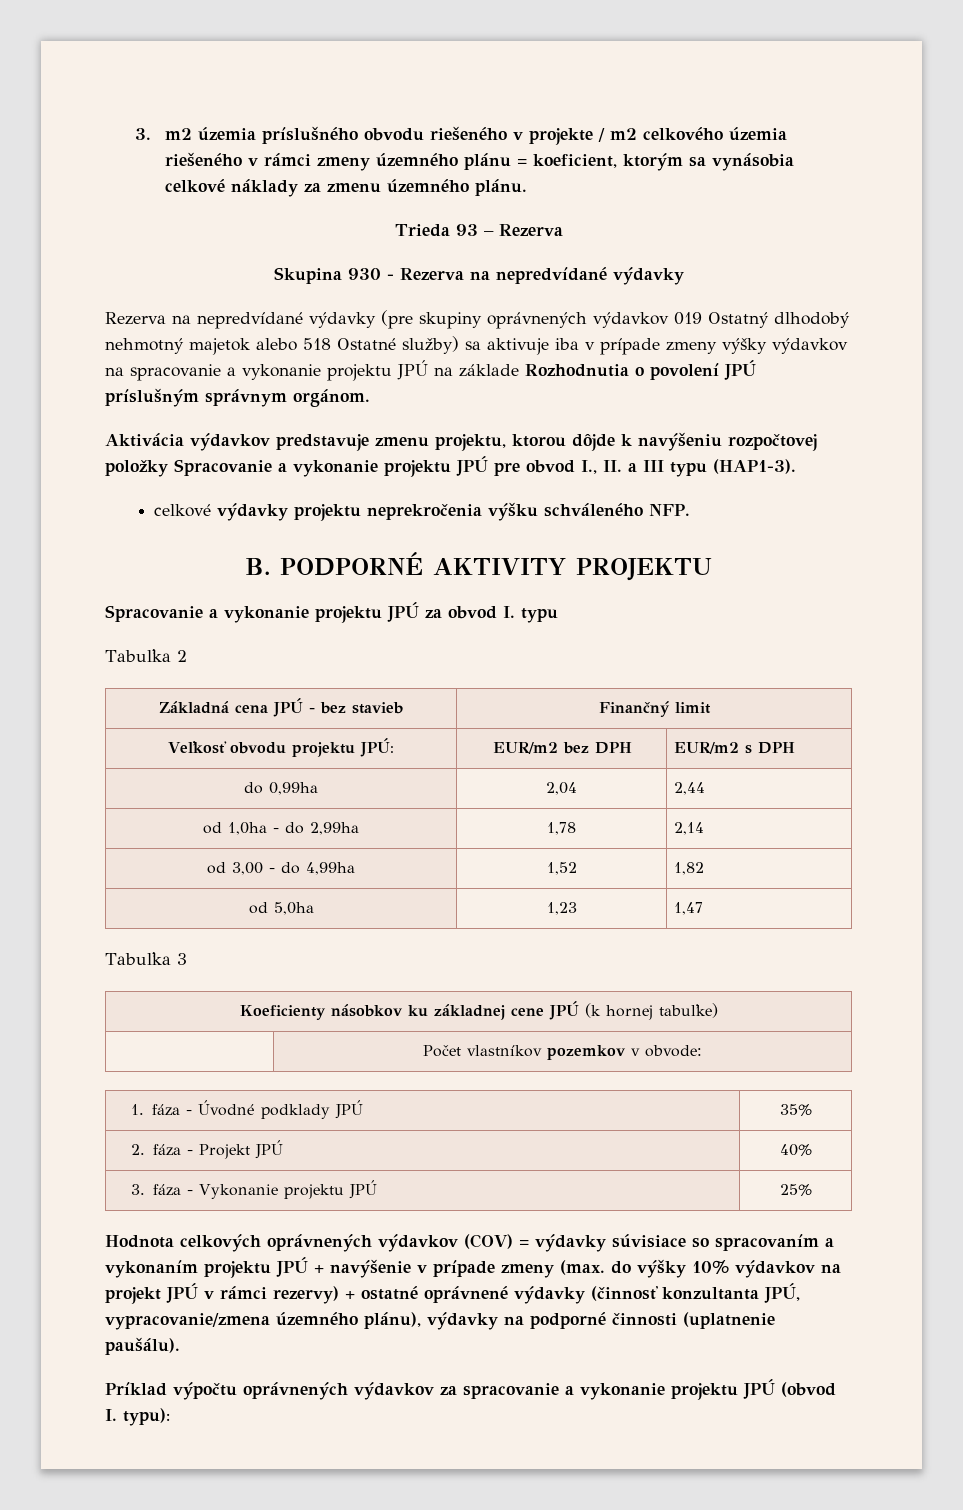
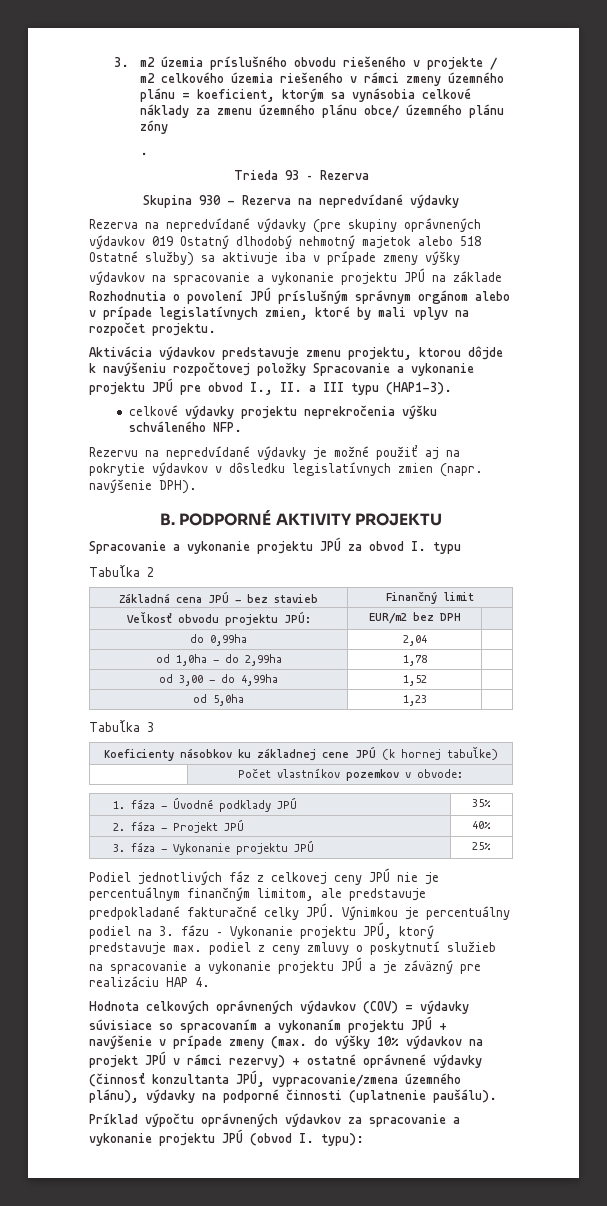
[475,179,528,196] plánu. -> [321,104,504,118] [139,120,168,134] [139,152,148,155] plánu obce/ územného plánu zóny // .
[293,389,370,407] orgánom. -> [418,290,510,304] [89,306,469,320] [89,322,216,336] orgánom alebo v prípade legislatívnych zmien, ktoré by mali vplyv na rozpočet projektu.
(691, 510) none -> [89,445,460,460] [89,462,483,477] [89,479,197,494] // Rezervu na nepredvídané výdavky je možné použiť aj na pokrytie výdavkov v dôsledku legislatívnych zmien (napr. navýšenie DPH).
[674,742,796,754] EUR/m2 s DPH -> (461, 617) none
[674,782,706,795] 2,44 -> (427, 640) none
[674,822,705,835] 2,14 -> (427, 660) none
[674,862,705,875] 1,82 -> (427, 680) none
[674,902,704,915] 1,47 -> (427, 700) none
(812, 1190) none -> [89,868,439,885] [89,887,426,901] [89,903,510,920] [89,922,434,939] [89,941,496,955] [89,957,481,974] [89,976,210,987] // Podiel jednotlivých fáz z celkovej ceny JPÚ nie je percentuálnym finančným limitom, ale predstavuje predpokladané fakturačné celky JPÚ. Výnimkou je percentuálny podiel na 3. fázu – Vykonanie projektu JPÚ, ktorý predstavuje max. podiel z ceny zmluvy o poskytnutí služieb na spracovanie a vykonanie projektu JPÚ a je záväzný pre realizáciu HAP 4.

